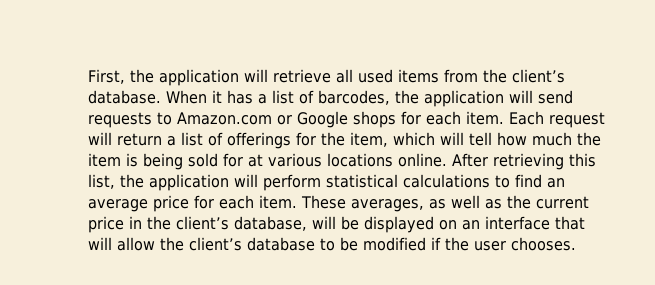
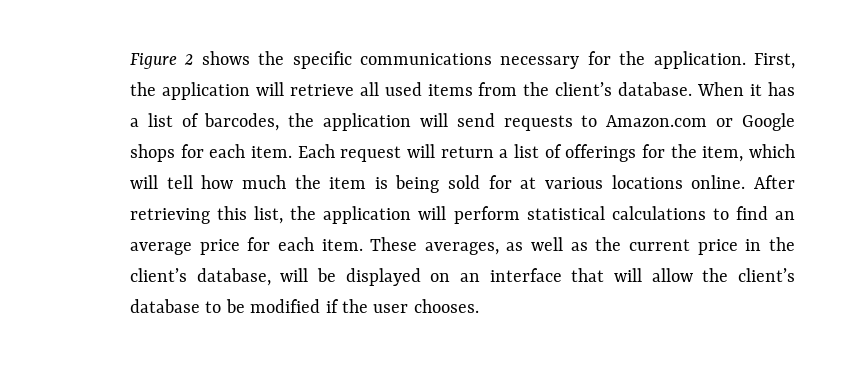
(87, 76) none -> [129,51,746,69] Figure 2 shows the specific communications necessary for the application.

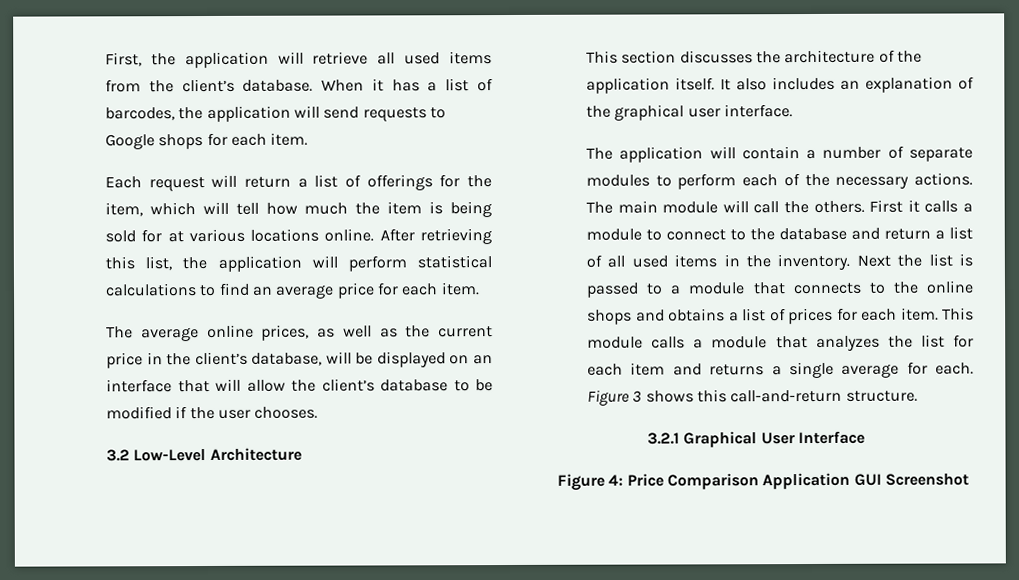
[129,51,746,69] Figure 2 shows the specific communications necessary for the application. -> (105, 59) none
[606,115,734,127] Amazon.com or -> (446, 113) none
(292, 152) none -> (309, 139) //
[370,237,499,255] These averages, -> [106,324,310,342] // The average online prices,
(479, 306) none -> [106,447,302,462] [586,49,922,64] [586,76,974,94] [586,104,793,121] [586,145,973,163] [586,172,973,190] [586,199,973,214] [586,226,973,241] [586,253,974,271] [586,280,974,298] [587,307,974,325] [587,334,974,351] [587,361,974,379] [587,389,918,406] [647,430,865,448] [557,472,969,491] // 3.2 Low-Level Architecture // This section discusses the architecture of the application itself. It also includes an explanation of the graphical user interface. // The application will contain a number of separate modules to perform each of the necessary actions. The main module will call the others. First it calls a module to connect to the database and return a list of all used items in the inventory. Next the list is passed to a module that connects to the online shops and obtains a list of prices for each item. This module calls a module that analyzes the list for each item and returns a single average for each. Figure 3 shows this call-and-return structure. // 3.2.1 Graphical User Interface // Figure 4: Price Comparison Application GUI Screenshot

